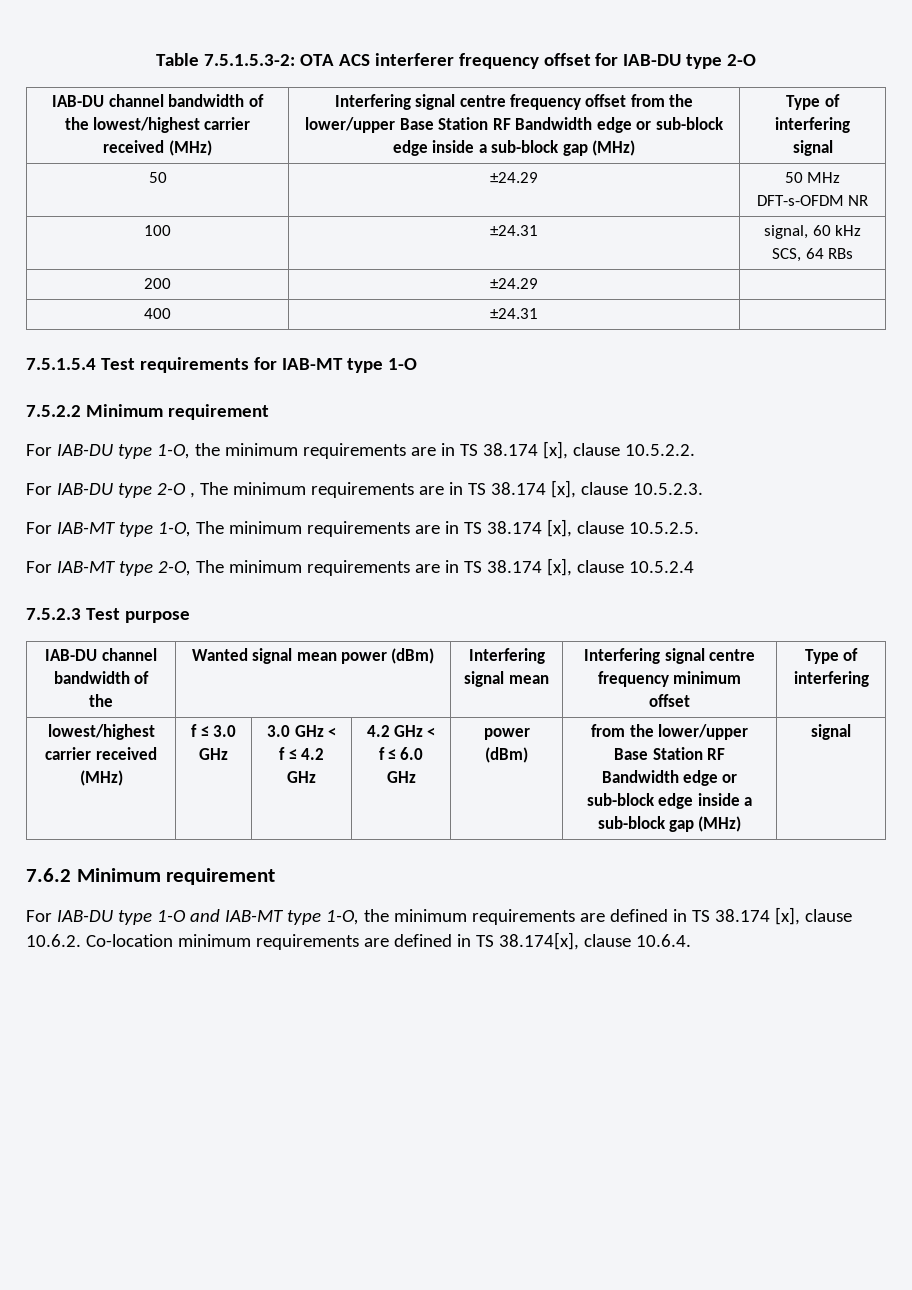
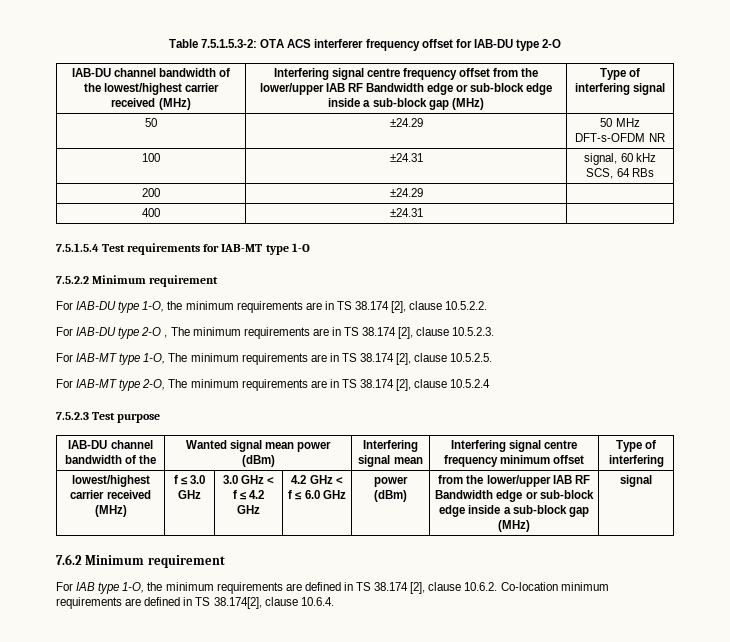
[399,117,489,130] Base Station -> [325,83,345,92] IAB
[542,441,568,459] [x], -> [391,301,407,313] [2],
[550,480,576,498] [x], -> [398,327,414,339] [2],
[546,519,572,537] [x], -> [396,353,412,365] [2],
[546,558,572,576] [x], -> [396,379,412,391] [2],
[614,747,703,760] Base Station -> [552,475,572,484] IAB
[56,909,284,925] IAB-DU type 1-O and IAB-MT -> [76,582,96,591] IAB
[774,907,800,925] [x], -> [410,582,426,594] [2],
[498,932,579,950] 38.174[x], -> [213,597,262,609] 38.174[2],

